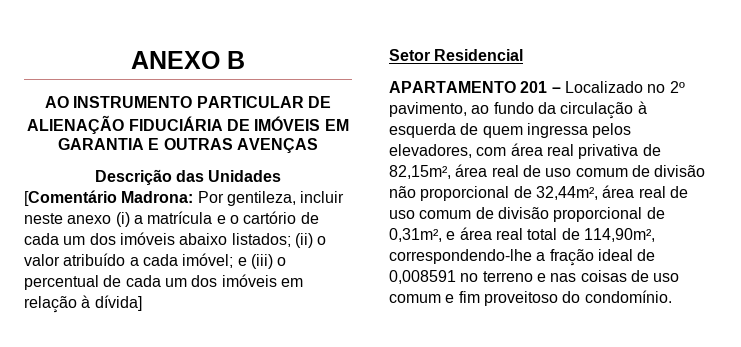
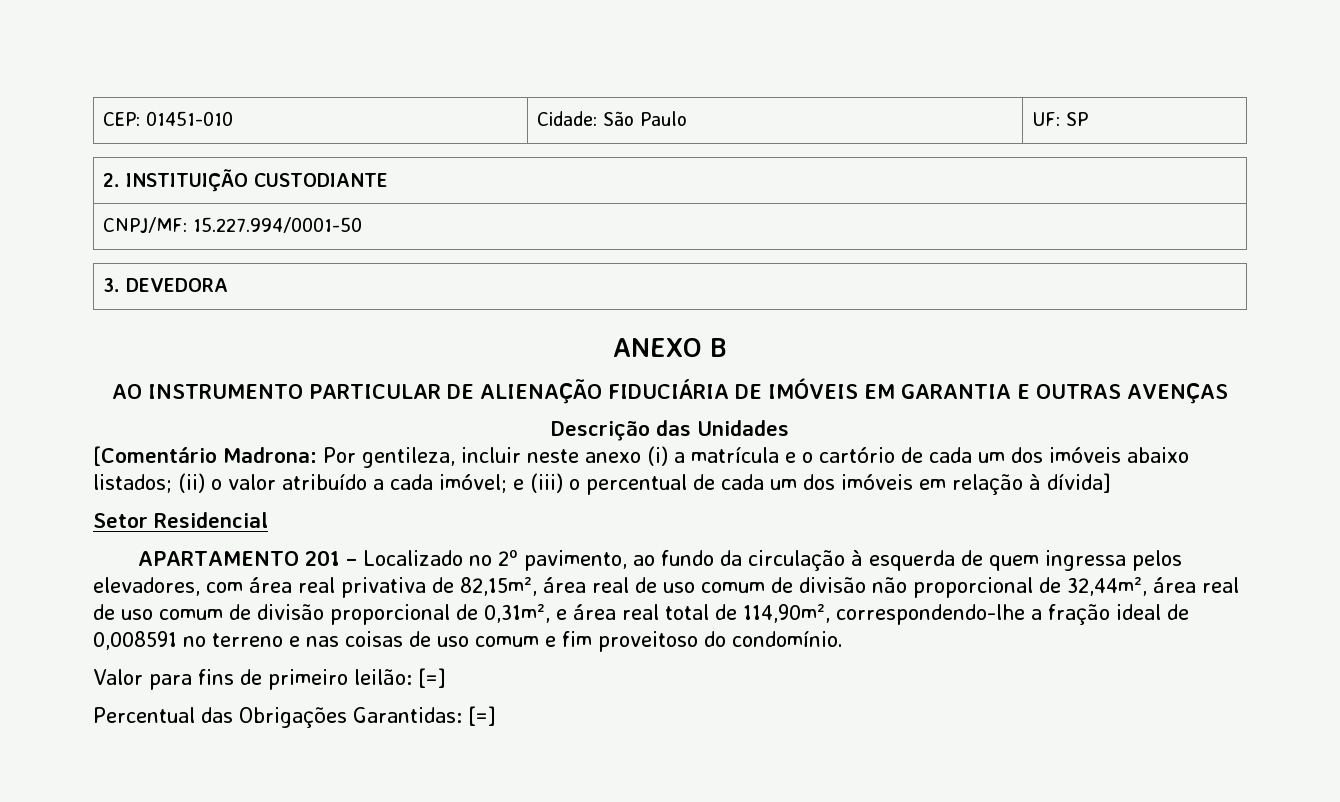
(131, 60) none -> [103,111,234,126] [537,111,688,126] [1032,112,1089,126] [103,169,389,192] [103,217,363,233] [103,278,229,292] CEP: 01451-010 | Cidade: São Paulo | UF: SP // 2. INSTITUIÇÃO CUSTODIANTE // CNPJ/MF: 15.227.994/0001-50 // 3. DEVEDORA //
(672, 296) none -> [93,668,446,690] [93,706,496,728] // Valor para fins de primeiro leilão: [=] // Percentual das Obrigações Garantidas: [=]

